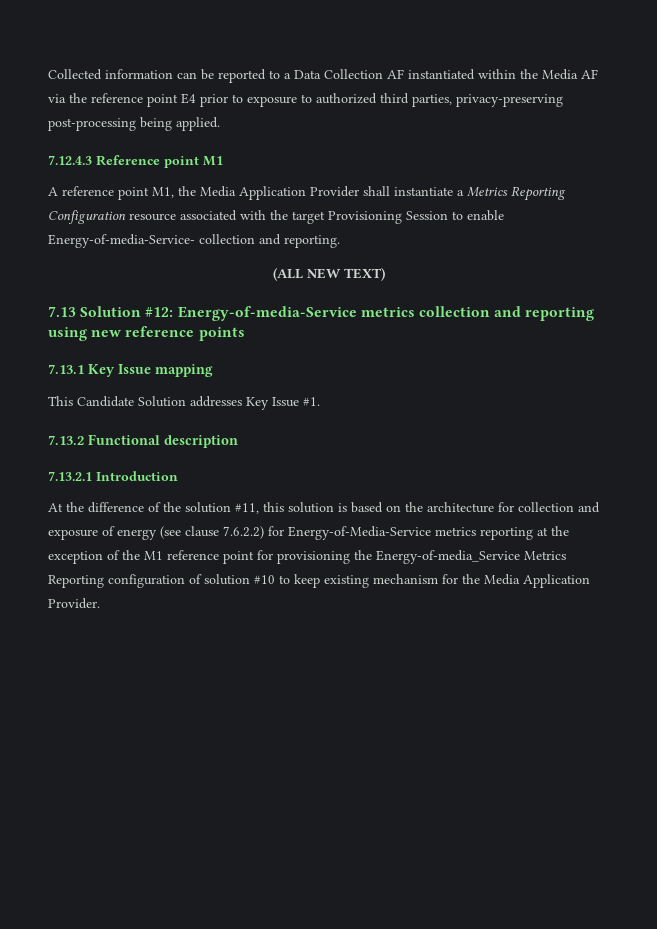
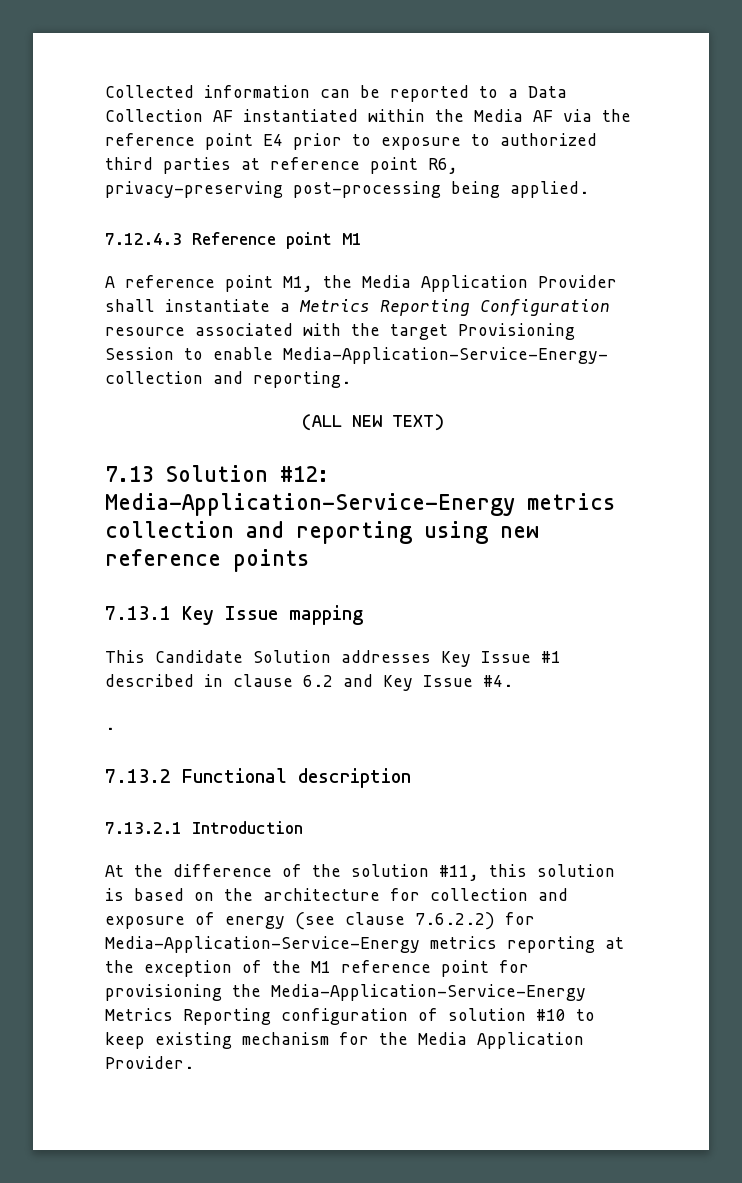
[412,94,452,107] parties, -> [163,157,458,174] parties at reference point R6,
[48,234,195,248] Energy-of-media-Service- -> [283,347,608,364] Media-Application-Service-Energy-
[177,306,357,321] Energy-of-media-Service -> [105,493,515,516] Media-Application-Service-Energy
[303,397,320,406] #1. -> [541,651,561,663] [105,674,513,691] [105,727,115,730] #1 described in clause 6.2 and Key Issue #4. // .
[288,526,431,540] Energy-of-Media-Service -> [105,936,420,953] Media-Application-Service-Energy
[376,550,520,564] Energy-of-media_Service -> [271,984,586,1001] Media-Application-Service-Energy

